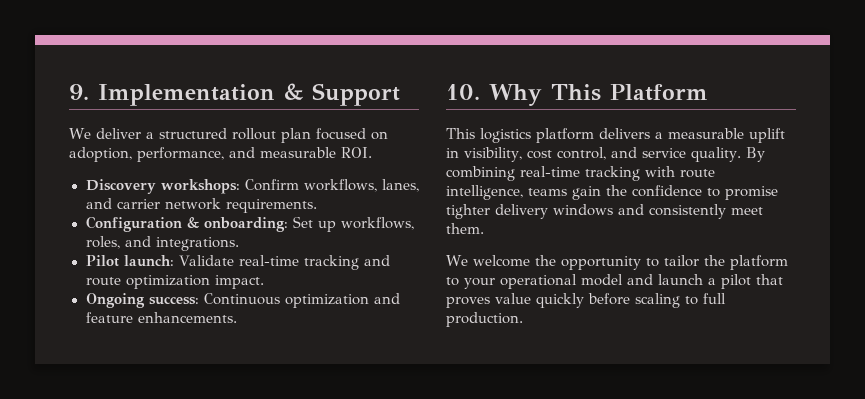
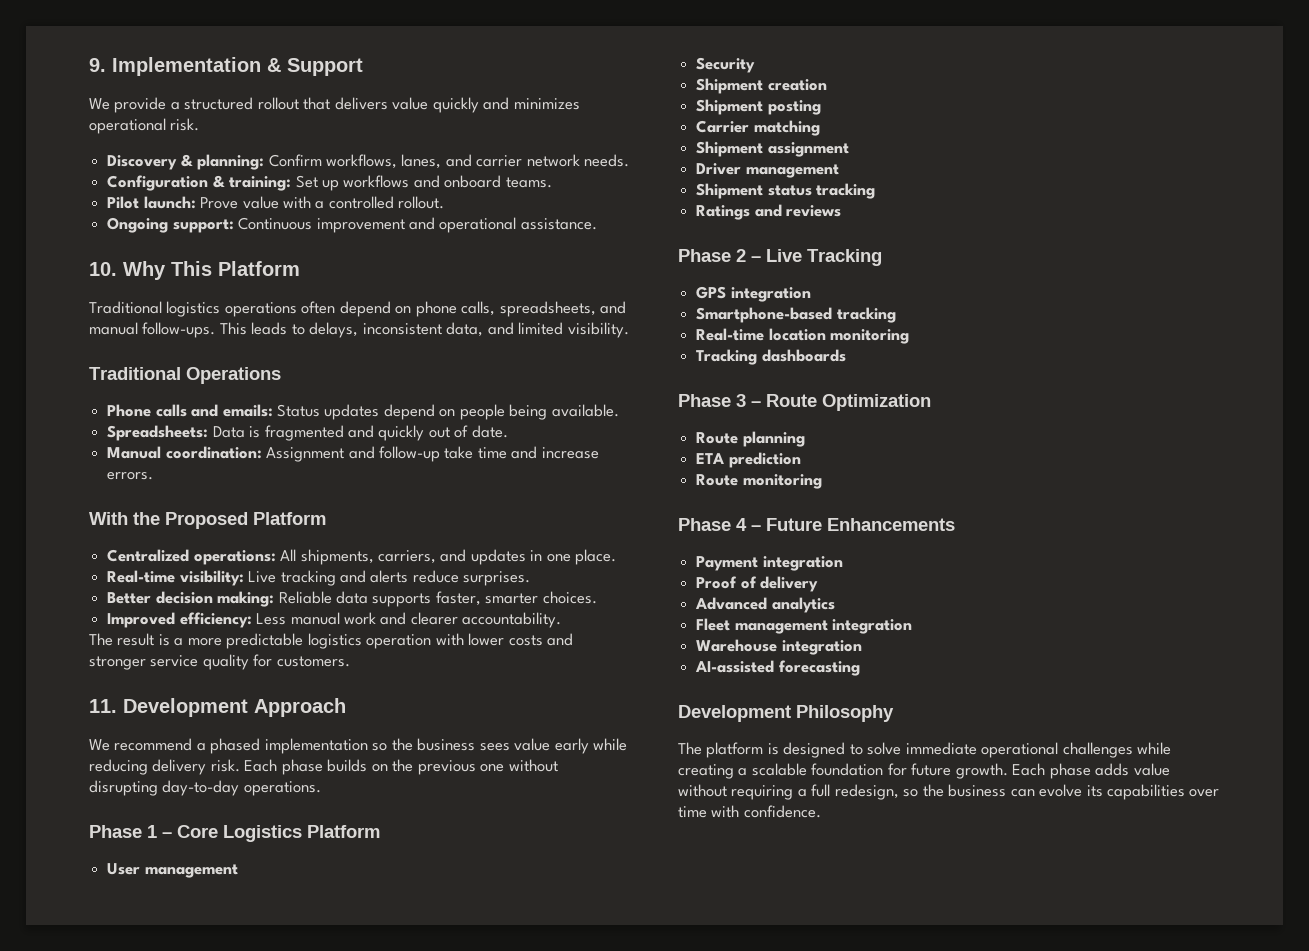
[95,128,141,139] deliver -> [114,97,167,113] provide
[280,128,388,143] [69,147,372,162] plan focused on adoption, performance, and measurable ROI. -> [303,97,580,113] [89,118,200,134] that delivers value quickly and minimizes operational risk.
[160,179,240,194] workshops: -> [180,154,265,170] & planning:
[225,199,317,213] requirements. -> [584,154,630,167] needs.
[203,217,288,232] onboarding: -> [229,176,292,191] training:
[340,217,414,230] [85,236,239,251] [85,255,391,270] [85,275,264,289] [85,293,400,308] [85,312,237,323] [446,84,708,106] [446,128,785,143] [446,147,765,162] [446,166,715,181] [446,185,778,200] [446,204,763,219] [446,223,484,234] [446,255,788,270] [446,274,783,289] [446,293,726,308] [446,312,523,327] workflows, roles, and integrations. // Pilot launch: Validate real-time tracking and route optimization impact. // Ongoing success: Continuous optimization and feature enhancements. // 10. Why This Platform // This logistics platform delivers a measurable uplift in visibility, cost control, and service quality. By combining real-time tracking with route intelligence, teams gain the confidence to promise tighter delivery windows and consistently meet them. // We welcome the opportunity to tailor the platform to your operational model and launch a pilot that proves value quickly before scaling to full production. -> [343,175,552,188] [107,196,445,209] [107,217,597,233] [89,261,300,280] [89,301,627,317] [89,322,629,338] [89,367,281,384] [107,404,619,420] [107,425,508,441] [107,446,599,462] [107,472,154,480] [89,512,326,529] [107,549,617,565] [107,570,531,586] [107,591,597,607] [107,612,562,628] [89,633,574,649] [89,654,350,670] [89,698,346,717] [89,738,628,754] [89,759,558,775] [89,780,321,796] [89,825,380,842] [107,863,238,878] [696,57,756,73] [696,78,827,94] [696,99,821,115] [696,120,820,136] [696,141,849,157] [696,163,839,178] [696,183,876,199] [696,204,842,220] [678,249,882,266] [696,286,811,302] [696,307,896,323] [696,328,910,344] [696,349,846,365] [678,394,931,411] [696,431,805,447] [696,452,801,468] [696,474,822,489] [678,518,955,531] [696,556,843,571] [696,576,819,592] [695,597,835,613] [696,618,913,634] [696,639,862,655] [695,660,860,676] [678,705,894,722] [678,742,1172,758] [678,763,1170,779] [678,784,1220,800] [678,805,821,818] workflows and onboard teams. // Pilot launch: Prove value with a controlled rollout. // Ongoing support: Continuous improvement and operational assistance. // 10. Why This Platform // Traditional logistics operations often depend on phone calls, spreadsheets, and manual follow-ups. This leads to delays, inconsistent data, and limited visibility. // Traditional Operations // Phone calls and emails: Status updates depend on people being available. // Spreadsheets: Data is fragmented and quickly out of date. // Manual coordination: Assignment and follow-up take time and increase errors. // With the Proposed Platform // Centralized operations: All shipments, carriers, and updates in one place. // Real-time visibility: Live tracking and alerts reduce surprises. // Better decision making: Reliable data supports faster, smarter choices. // Improved efficiency: Less manual work and clearer accountability. // The result is a more predictable logistics operation with lower costs and stronger service quality for customers. // 11. Development Approach // We recommend a phased implementation so the business sees value early while reducing delivery risk. Each phase builds on the previous one without disrupting day-to-day operations. // Phase 1 – Core Logistics Platform // User management // Security // Shipment creation // Shipment posting // Carrier matching // Shipment assignment // Driver management // Shipment status tracking // Ratings and reviews // Phase 2 – Live Tracking // GPS integration // Smartphone-based tracking // Real-time location monitoring // Tracking dashboards // Phase 3 – Route Optimization // Route planning // ETA prediction // Route monitoring // Phase 4 – Future Enhancements // Payment integration // Proof of delivery // Advanced analytics // Fleet management integration // Warehouse integration // AI-assisted forecasting // Development Philosophy // The platform is designed to solve immediate operational challenges while creating a scalable foundation for future growth. Each phase adds value without requiring a full redesign, so the business can evolve its capabilities over time with confidence.

